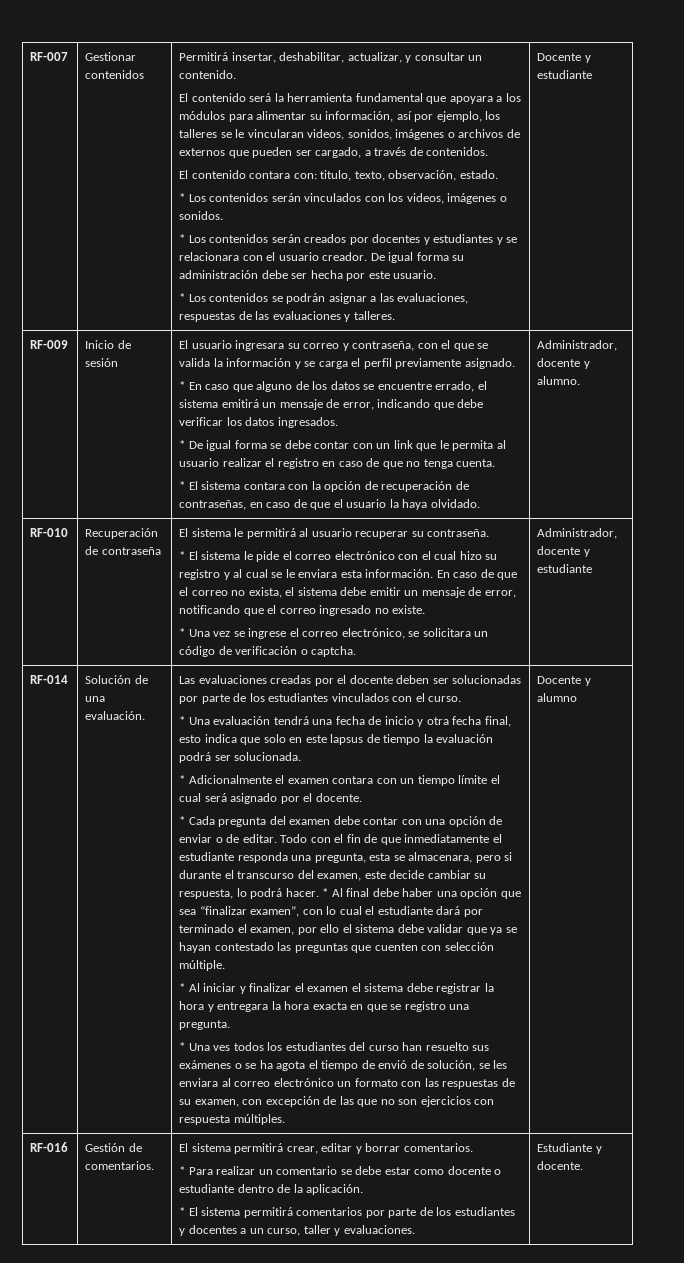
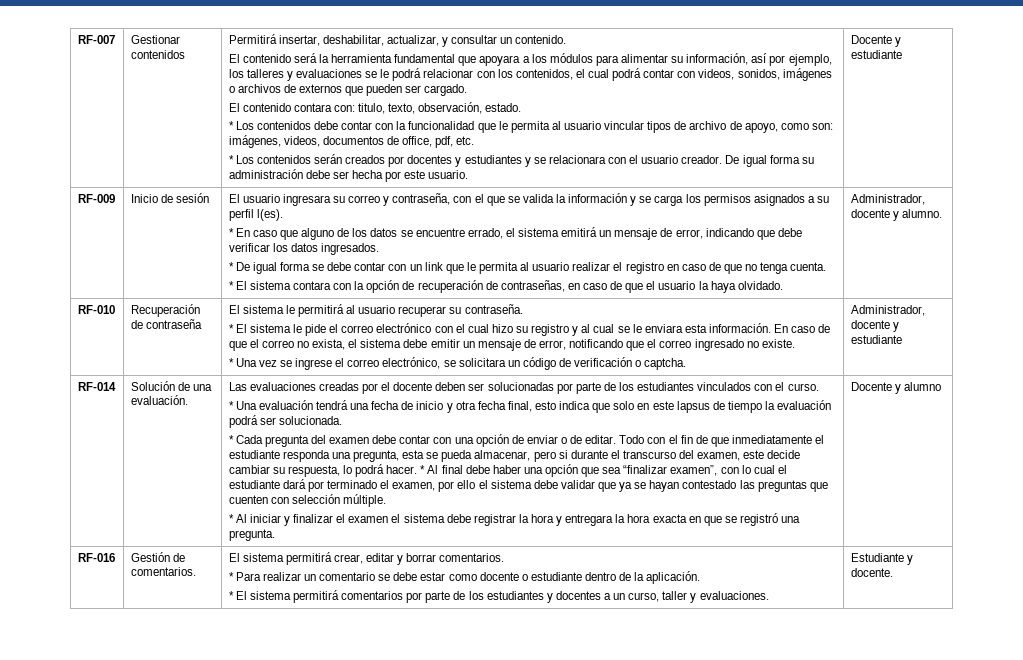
[220,129,304,138] se le vincularan -> [286,68,696,81] y evaluaciones se le podrá relacionar con los contenidos, el cual podrá contar con
[315,147,489,158] cargado, a través de contenidos. -> [424,84,468,96] cargado.
[271,193,507,204] [179,211,224,220] serán vinculados con los videos, imágenes o sonidos. -> [314,121,833,133] [228,135,475,148] debe contar con la funcionalidad que le permita al usuario vincular tipos de archivo de apoyo, como son: imágenes, videos, documentos de office, pdf, etc.
[179,293,469,304] [179,311,395,322] // * Los contenidos se podrán asignar a las evaluaciones, respuestas de las evaluaciones y talleres. -> (469, 174) none
[351,358,515,369] el perfil previamente asignado. -> [685,194,829,206] [228,209,283,221] los permisos asignados a su perfil l(es).
[179,775,500,786] [179,793,362,804] // * Adicionalmente el examen contara con un tiempo límite el cual será asignado por el docente. -> (342, 420) none
[408,852,473,863] almacenara, -> [441,450,531,462] pueda almacenar,
[404,1001,446,1012] registro -> [739,513,778,526] registró
[179,1042,490,1051] [179,1060,508,1071] [179,1078,515,1089] [179,1096,495,1107] [179,1114,285,1125] // * Una ves todos los estudiantes del curso han resuelto sus exámenes o se ha agota el tiempo de envió de solución, se les enviara al correo electrónico un formato con las respuestas de su examen, con excepción de las que no son ejercicios con respuesta múltiples. -> (275, 535) none

